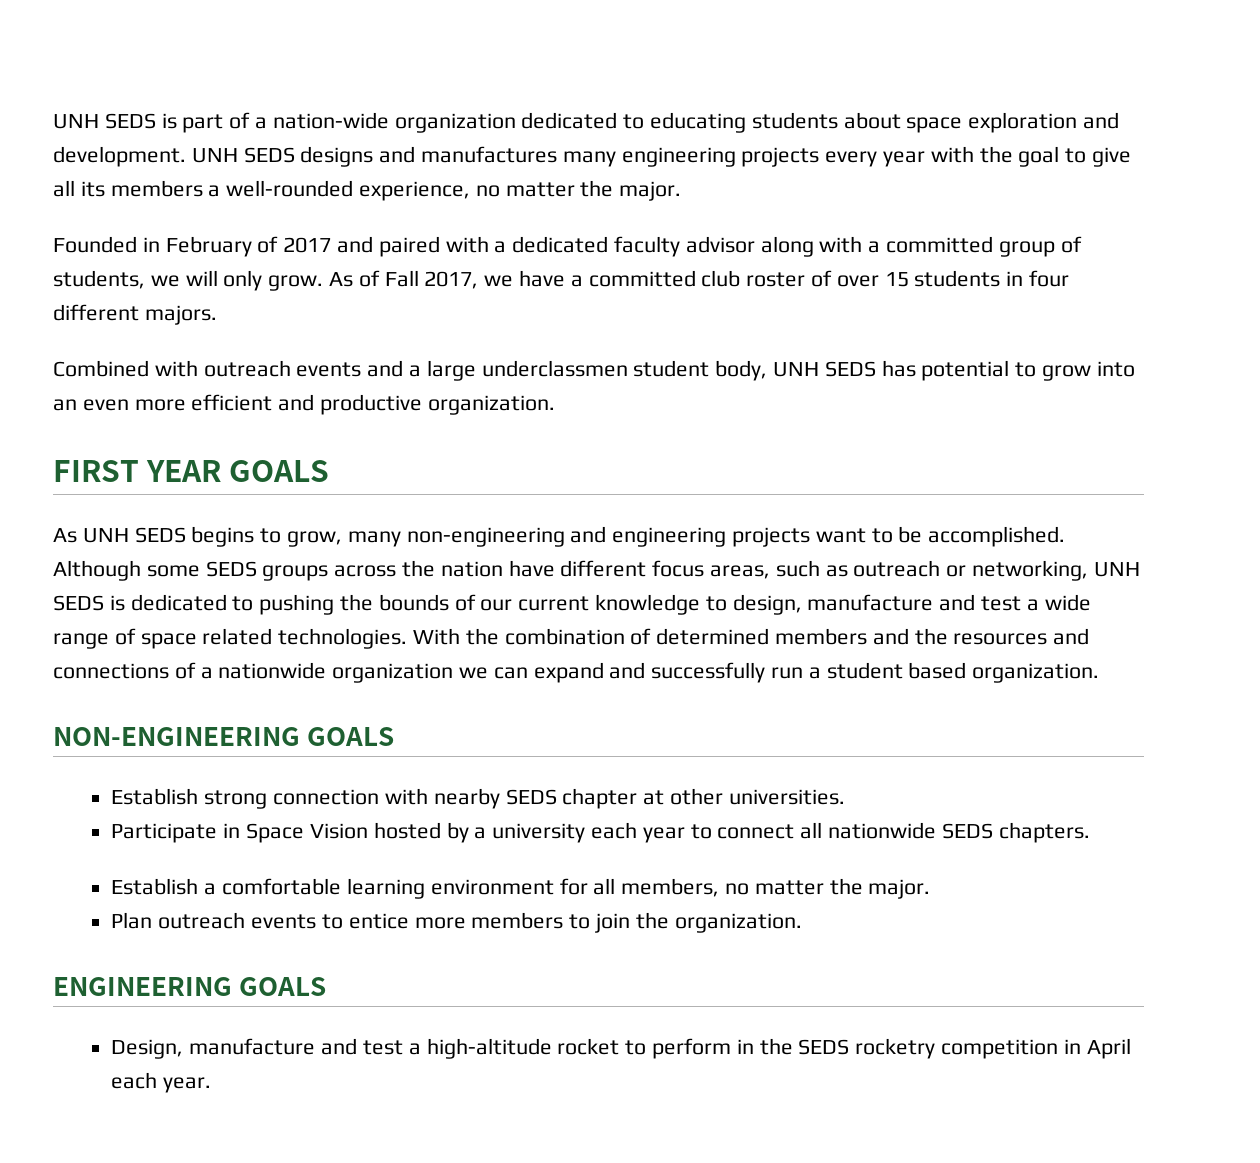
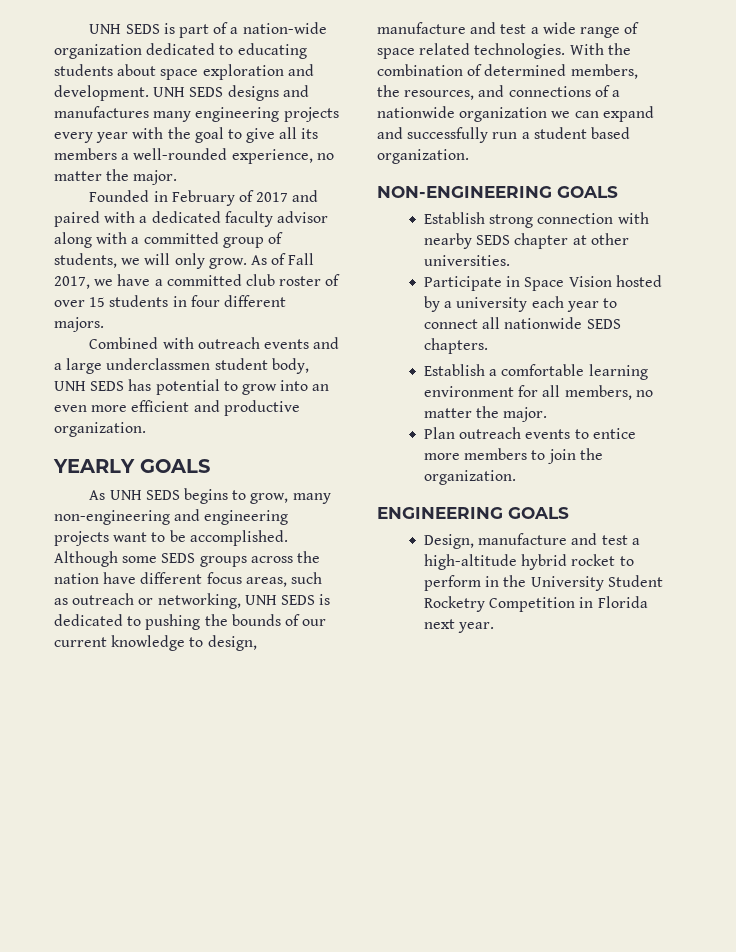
[53,460,222,482] FIRST YEAR -> [53,459,135,473] YEARLY
[775,628,1048,645] members and the resources -> [570,64,638,79] [377,85,475,100] members, the resources,
(552, 1048) none -> [521,554,568,570] hybrid
[798,1038,1131,1059] [111,1072,158,1089] SEDS rocketry competition in April each -> [530,575,663,591] [423,596,648,612] [423,619,455,629] University Student Rocketry Competition in Florida next

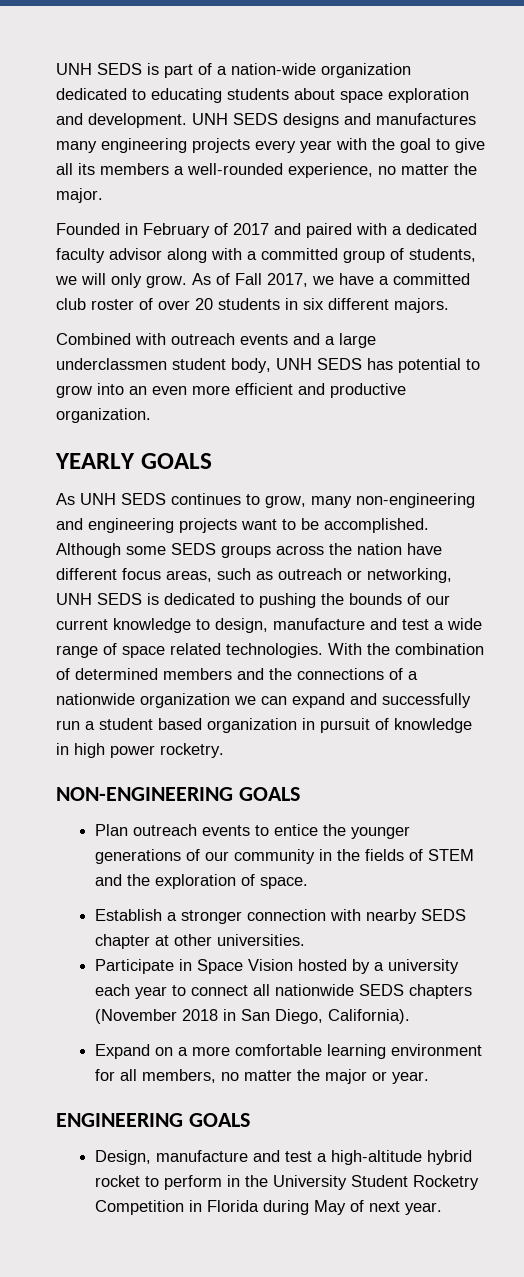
[89,297,106,307] 15 -> [195,298,213,310] 20
[190,295,220,307] four -> [303,298,324,310] six
[184,488,229,504] begins -> [171,493,241,505] continues
[570,64,638,79] [377,85,505,100] members, the resources, and -> [163,668,292,680] members and the
[377,149,469,164] [377,186,618,198] [423,212,534,228] organization. // NON-ENGINEERING GOALS // Establish strong -> [207,718,472,733] [56,743,224,758] [56,787,300,801] [94,824,410,839] [94,849,474,864] [94,874,308,889] [94,909,242,924] organization in pursuit of knowledge in high power rocketry. // NON-ENGINEERING GOALS // Plan outreach events to entice the younger generations of our community in the fields of STEM and the exploration of space. // Establish a stronger
[423,338,488,354] [423,364,498,376] chapters. // Establish a -> [408,984,472,999] [94,1009,410,1024] [94,1044,230,1059] chapters (November 2018 in San Diego, California). // Expand on a more
[503,407,548,422] [423,427,636,439] [423,448,603,464] [423,470,516,485] major. // Plan outreach events to entice more members to join the organization. -> [324,1069,429,1084] major or year.
(648, 602) none -> [262,1200,364,1215] during May of

